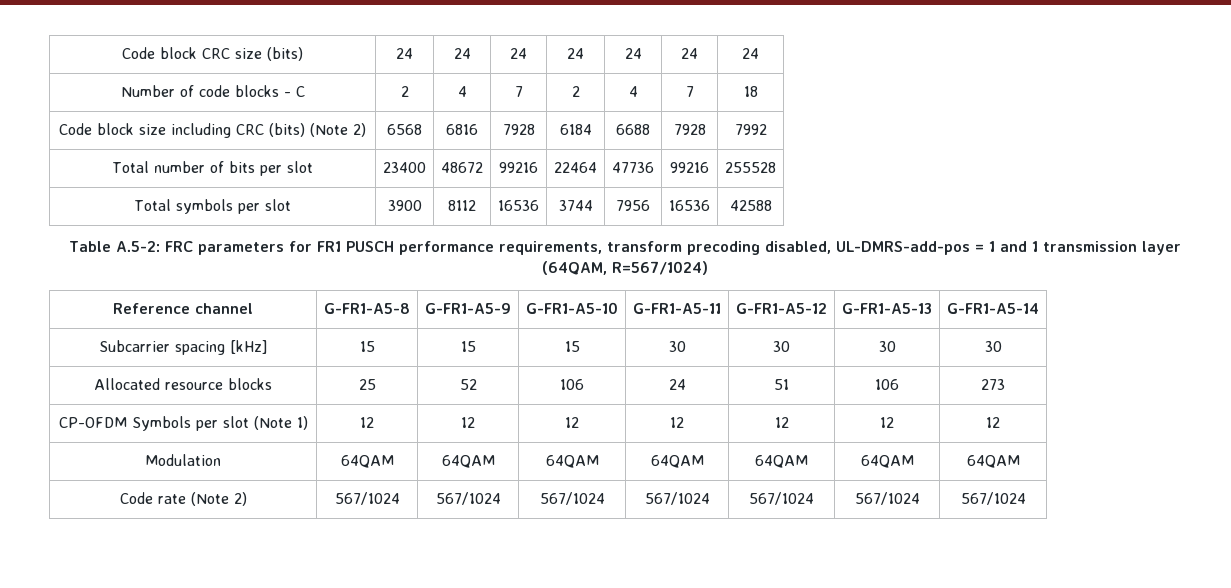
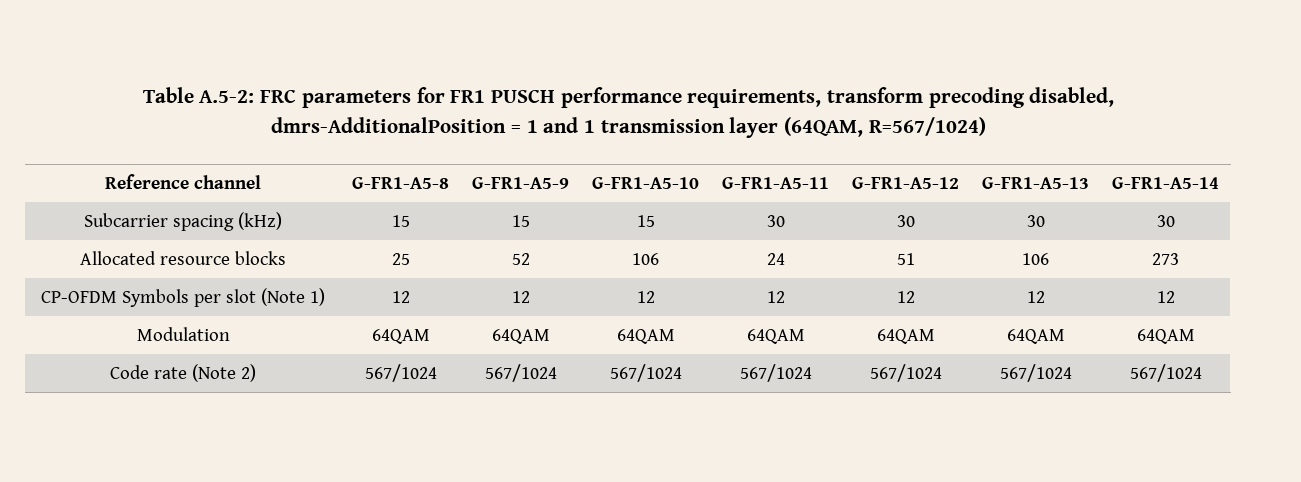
[121,47,303,61] [396,48,413,59] [453,48,471,59] [510,48,527,59] [567,48,584,59] [624,48,642,59] [681,48,698,59] [742,48,759,59] [120,85,305,97] [400,86,409,97] [457,86,467,97] [514,86,523,97] [571,86,580,97] [628,86,638,97] [685,86,694,97] [743,86,758,97] [58,123,366,138] [387,124,422,135] [446,124,478,135] [502,124,535,135] [559,124,592,135] [616,124,650,135] [673,124,706,135] [734,124,767,135] [112,161,313,176] [383,162,426,173] [441,162,483,173] [499,162,538,173] [554,162,597,173] [612,162,654,173] [670,162,709,173] [725,162,776,173] [134,199,291,214] [387,200,422,211] [448,200,476,211] [498,200,539,211] [558,200,593,211] [616,200,650,211] [669,200,710,211] [729,200,772,211] Code block CRC size (bits) | 24 | 24 | 24 | 24 | 24 | 24 | 24 // Number of code blocks - C | 2 | 4 | 7 | 2 | 4 | 7 | 18 // Code block size including CRC (bits) (Note 2) | 6568 | 6816 | 7928 | 6184 | 6688 | 7928 | 7992 // Total number of bits per slot | 23400 | 48672 | 99216 | 22464 | 47736 | 99216 | 255528 // Total symbols per slot | 3900 | 8112 | 16536 | 3744 | 7956 | 16536 | 42588 // -> (142, 95) none
[835,241,970,255] UL-DMRS-add-pos -> [271,117,507,133] dmrs-AdditionalPosition
[229,340,268,354] [kHz] -> [238,212,283,230] (kHz)

